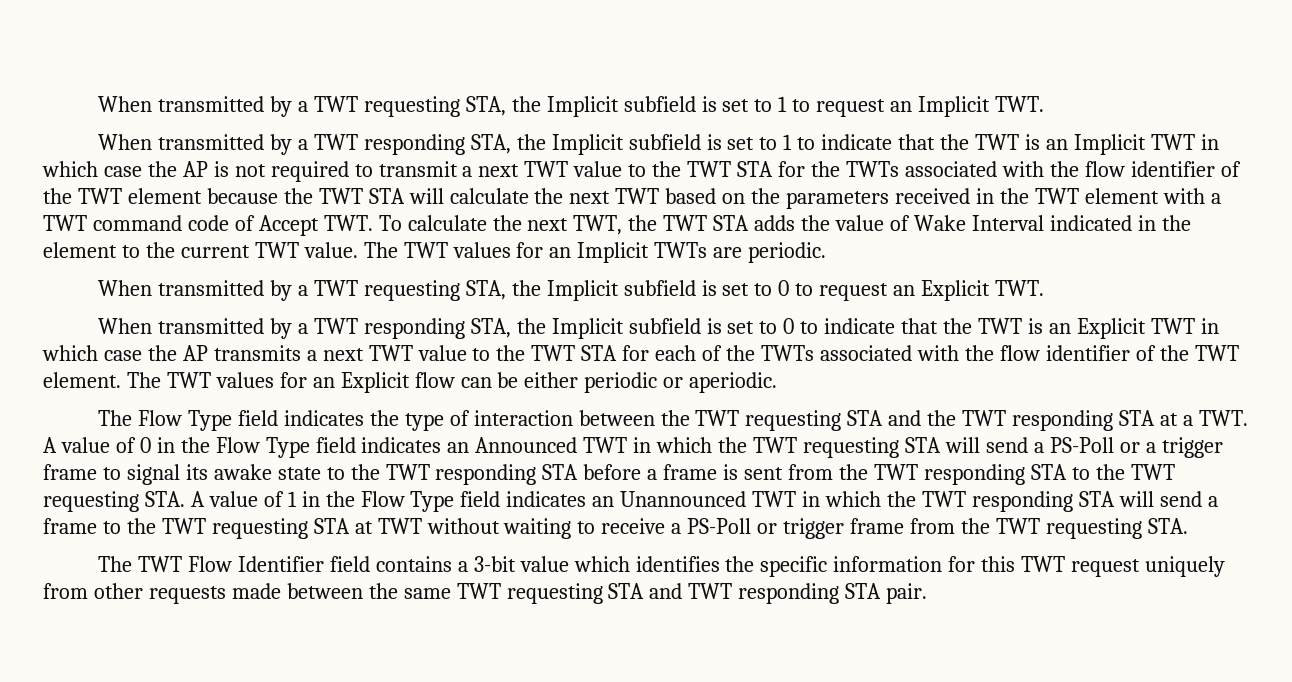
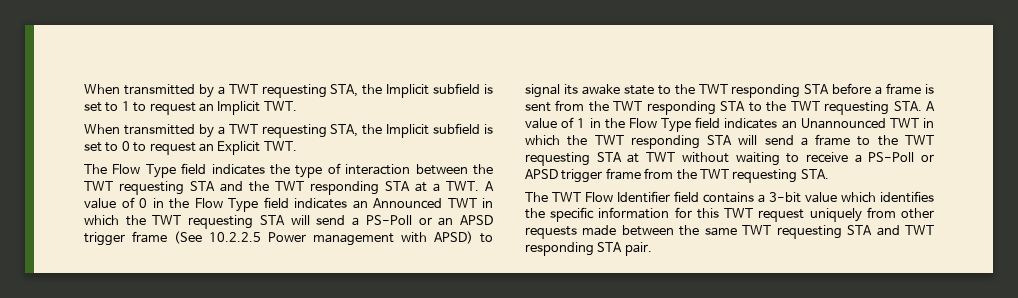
[98,134,1219,155] [42,161,1241,182] [43,188,1221,209] [43,215,1191,236] [43,242,827,263] // When transmitted by a TWT responding STA, the Implicit subfield is set to 1 to indicate that the TWT is an Implicit TWT in which case the AP is not required to transmit a next TWT value to the TWT STA for the TWTs associated with the flow identifier of the TWT element because the TWT STA will calculate the next TWT based on the parameters received in the TWT element with a TWT command code of Accept TWT. To calculate the next TWT, the TWT STA adds the value of Wake Interval indicated in the element to the current TWT value. The TWT values for an Implicit TWTs are periodic. -> (297, 106) none
[98,318,1219,339] [42,345,1239,361] [43,372,778,393] // When transmitted by a TWT responding STA, the Implicit subfield is set to 0 to indicate that the TWT is an Explicit TWT in which case the AP transmits a next TWT value to the TWT STA for each of the TWTs associated with the flow identifier of the TWT element. The TWT values for an Explicit flow can be either periodic or aperiodic. -> (297, 146) none
[1145,437,1223,458] [43,464,97,480] a trigger frame -> [438,215,494,226] [84,231,473,246] an APSD trigger frame (See 10.2.2.5 Power management with APSD)
(778, 528) none -> [525,169,558,179] APSD

